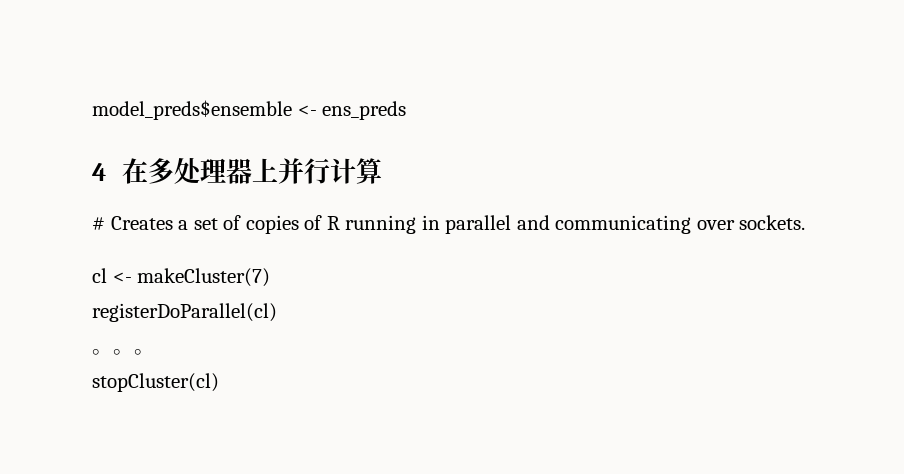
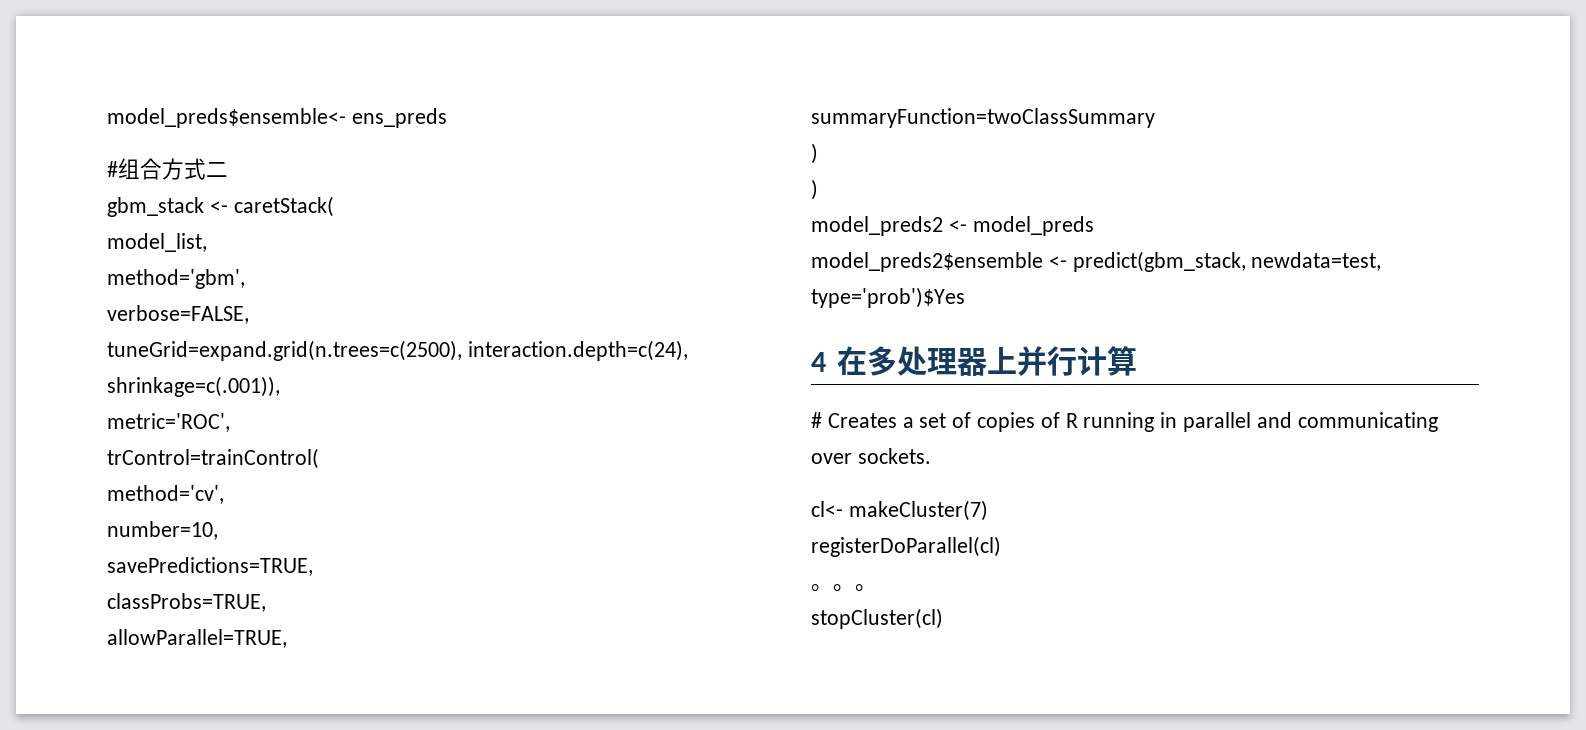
[92,100,407,120] model_preds$ensemble <- ens_preds -> [107,108,447,128] [107,158,228,180] [107,196,334,217] [107,233,207,252] [107,269,245,289] [107,305,249,324] [107,340,688,361] [107,376,280,397] [107,413,230,432] [107,448,319,469] [107,485,224,504] [107,521,218,540] [107,557,313,576] [107,593,266,612] [107,629,287,648] [811,108,1155,128] [811,143,818,164] [811,179,818,200] [811,216,1094,236] [811,251,1382,272] [811,287,965,308] model_preds$ensemble<- ens_preds // #组合方式二 // gbm_stack <- caretStack( // model_list, // method='gbm', // verbose=FALSE, // tuneGrid=expand.grid(n.trees=c(2500), interaction.depth=c(24), shrinkage=c(.001)), // metric='ROC', // trControl=trainControl( // method='cv', // number=10, // savePredictions=TRUE, // classProbs=TRUE, // allowParallel=TRUE, // summaryFunction=twoClassSummary // ) // ) // model_preds2 <- model_preds // model_preds2$ensemble <- predict(gbm_stack, newdata=test, type='prob')$Yes
[92,268,132,283] cl <- -> [811,501,843,517] cl<-

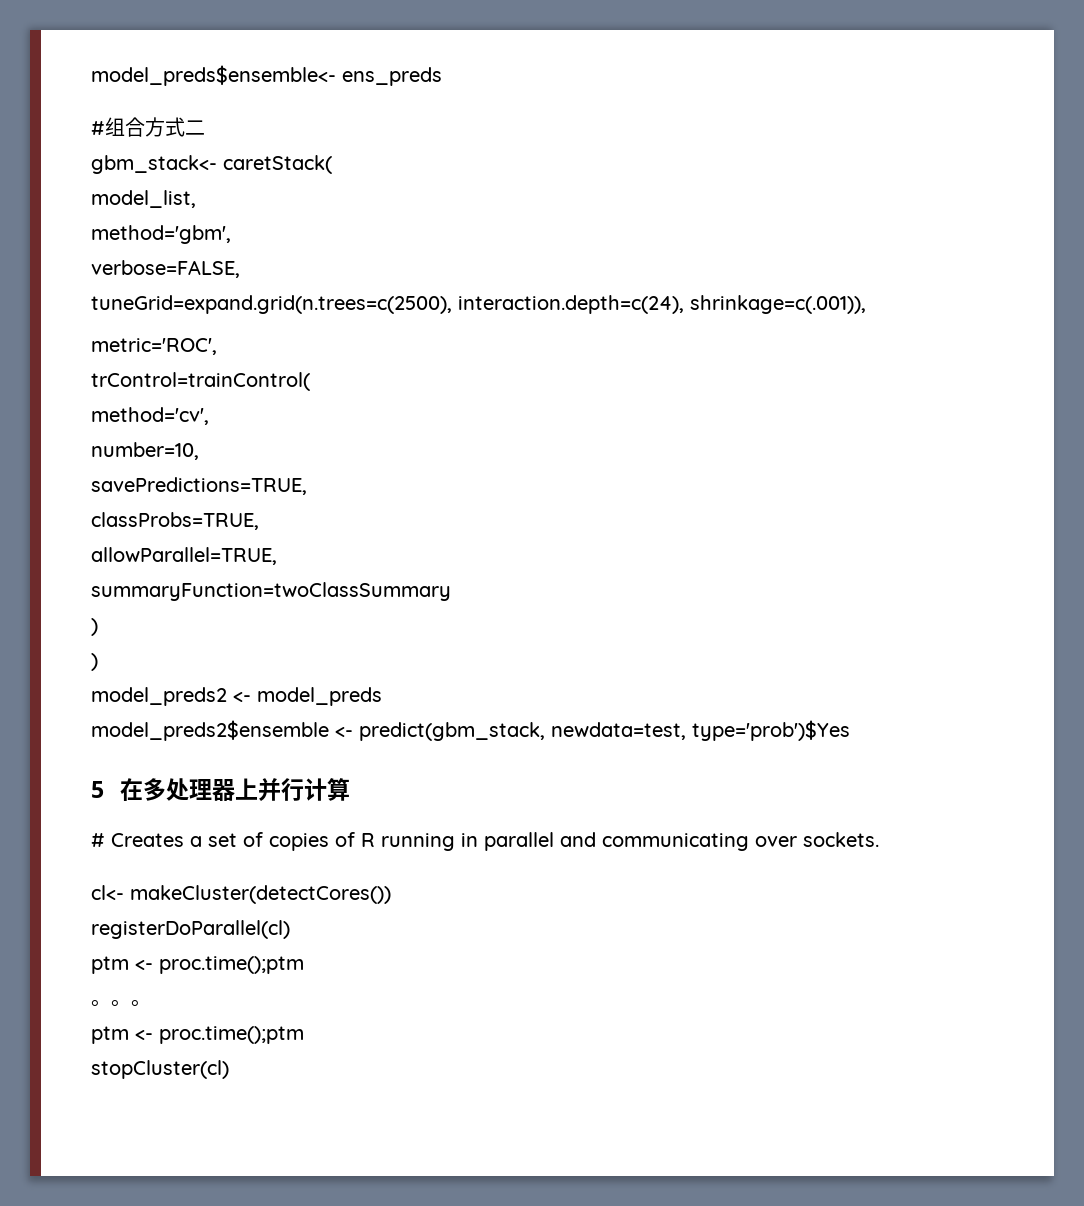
[107,197,228,217] gbm_stack <- -> [91,155,217,174] gbm_stack<-
[811,352,826,372] 4 -> [91,781,104,798] 5
[848,500,988,521] makeCluster(7) -> [130,885,391,904] makeCluster(detectCores())
(1001, 546) none -> [91,956,304,974] // ptm <- proc.time();ptm
(877, 588) none -> [91,1026,304,1044] // ptm <- proc.time();ptm

